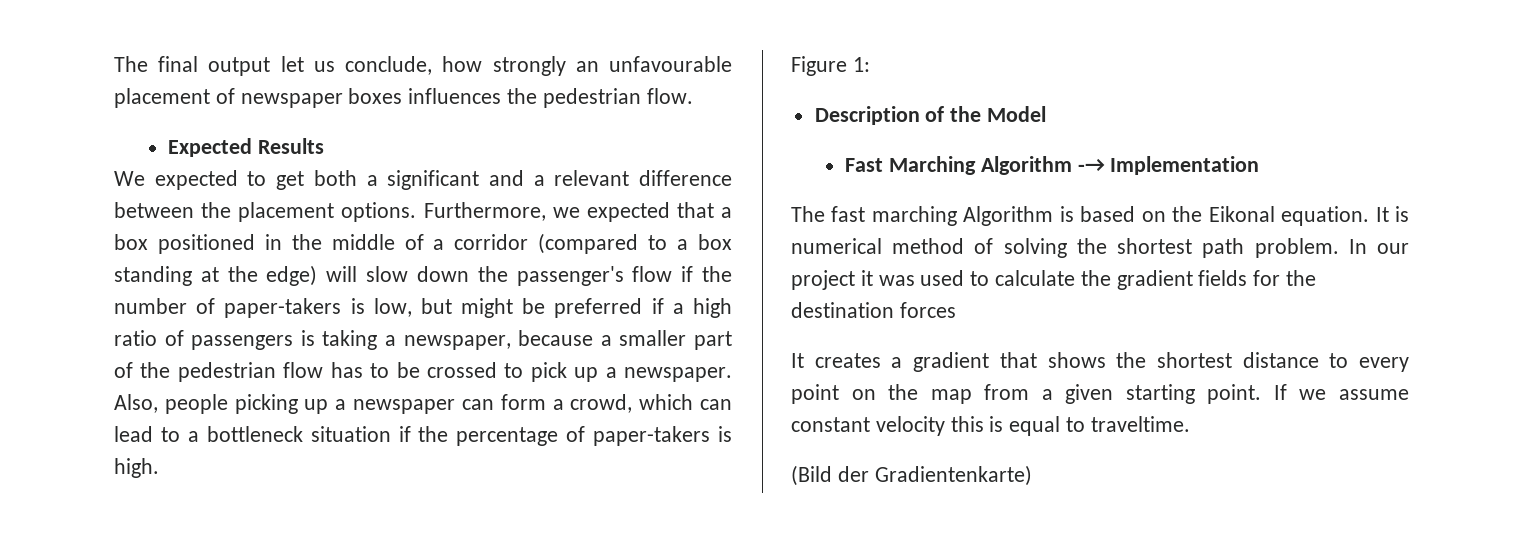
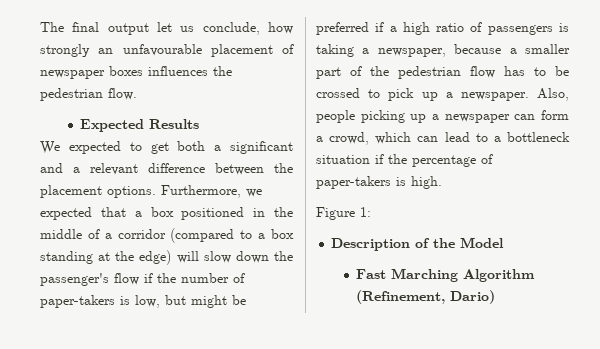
[1077,156,1260,175] [791,206,1409,226] [791,238,1409,258] [791,270,1317,290] [791,302,956,318] [791,352,1409,372] [791,384,1409,404] [791,416,1190,436] [791,465,1032,486] -→ Implementation // The fast marching Algorithm is based on the Eikonal equation. It is numerical method of solving the shortest path problem. In our project it was used to calculate the gradient fields for the destination forces // It creates a gradient that shows the shortest distance to every point on the map from a given starting point. If we assume constant velocity this is equal to traveltime. // (Bild der Gradientenkarte) -> [356,290,496,304] (Refinement, Dario)

